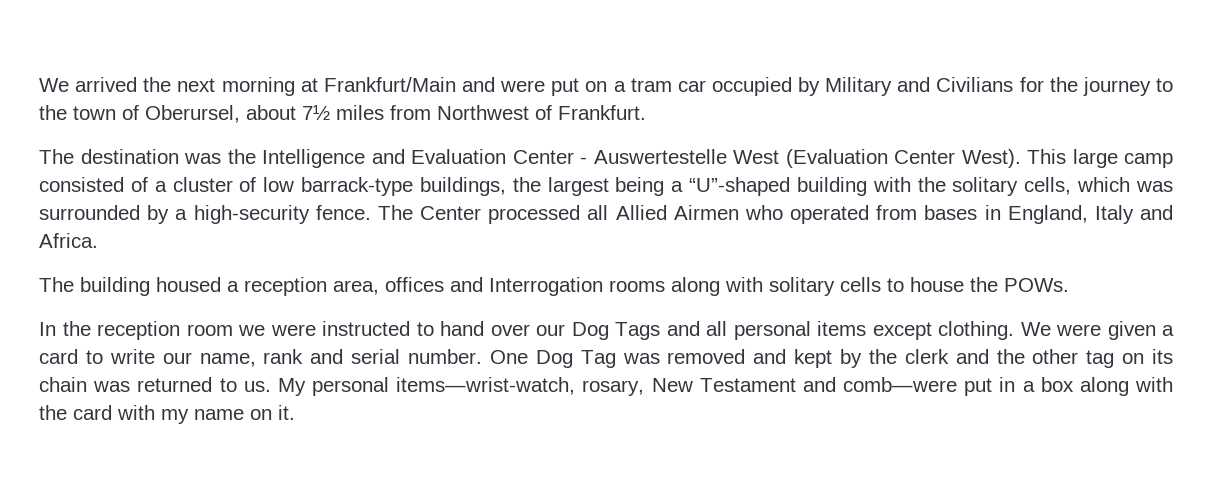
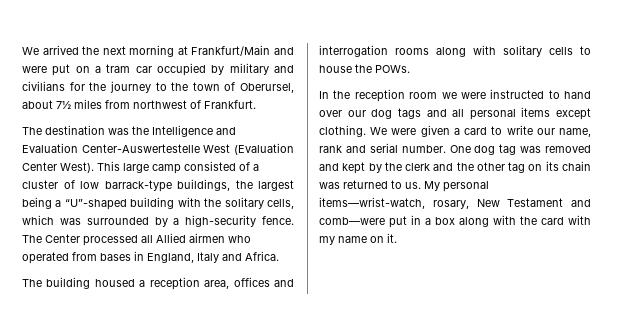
[825,77,1014,96] Military and Civilians -> [229,63,294,75] [22,81,65,91] military and civilians
[437,105,529,120] Northwest -> [133,100,187,109] northwest
[512,149,727,164] Center - Auswertestelle -> [81,144,200,153] Center-Auswertestelle
[673,205,739,220] Airmen -> [189,233,225,243] airmen
[489,277,603,296] Interrogation -> [319,45,388,57] interrogation
[571,322,660,340] Dog Tags -> [371,108,421,119] dog tags
[535,350,616,368] Dog Tag -> [474,144,517,155] dog tag

